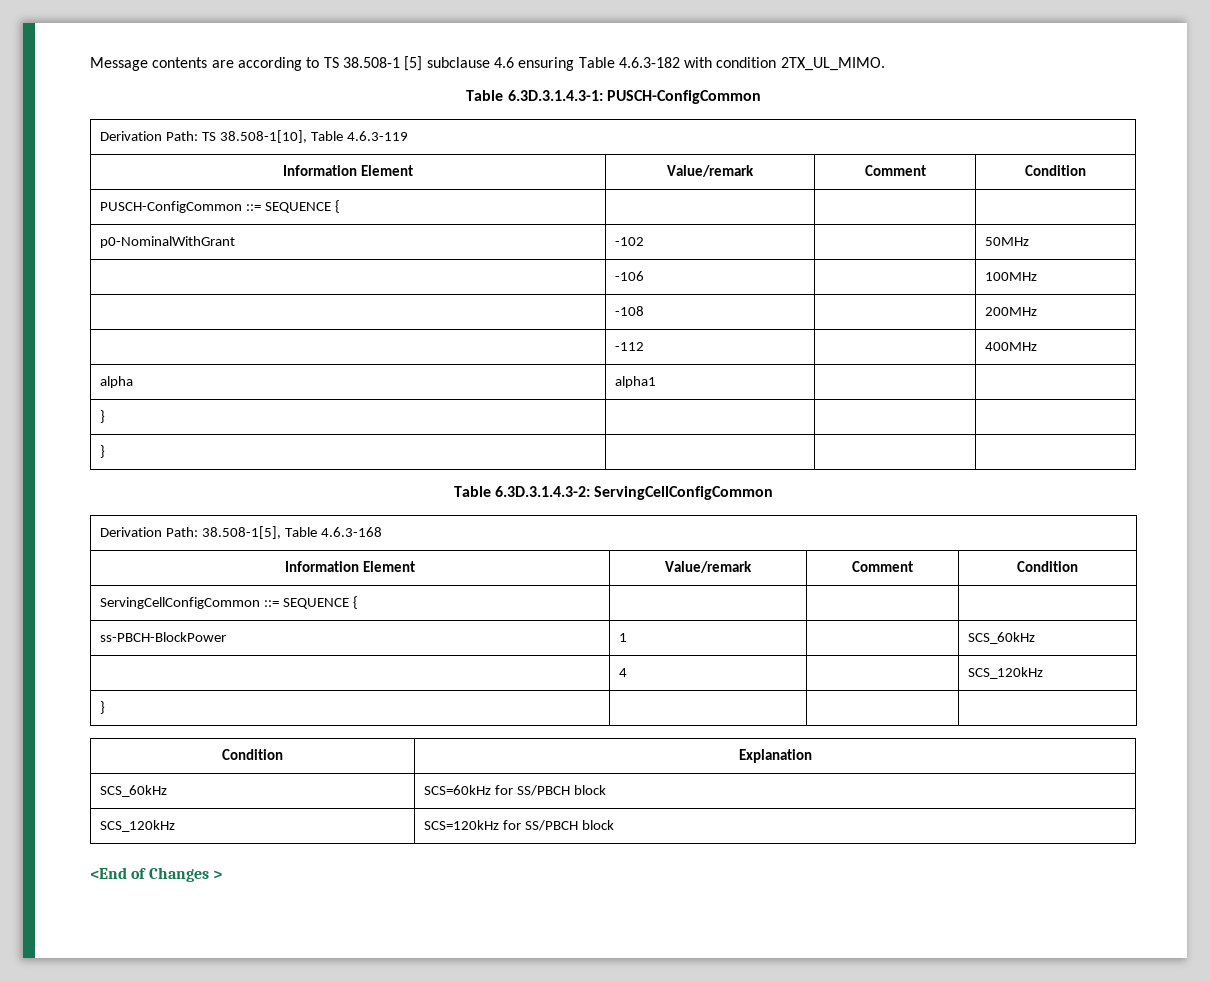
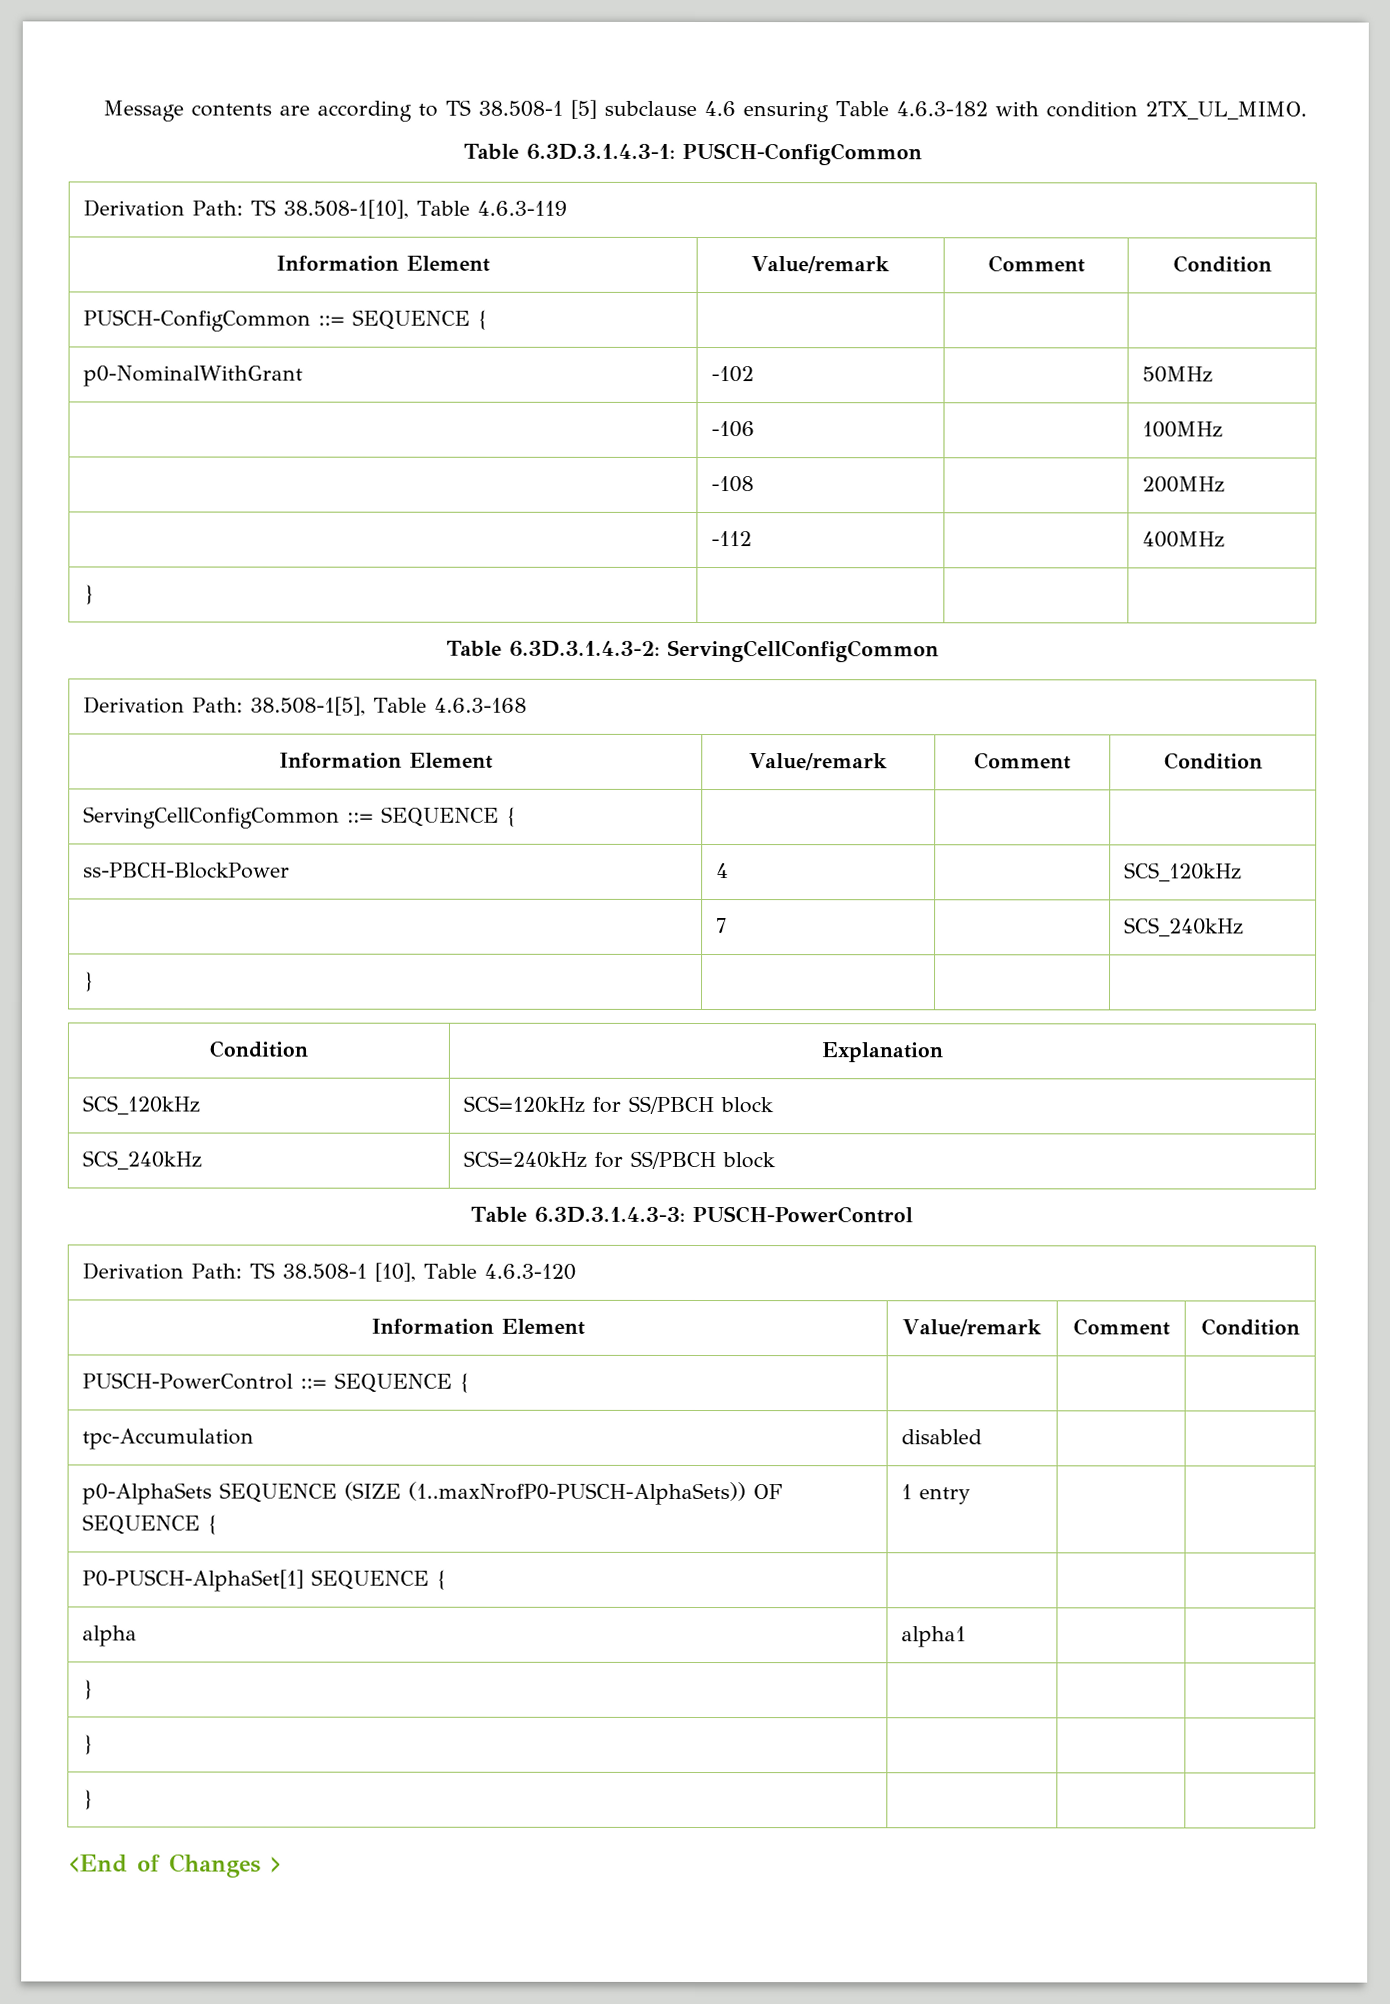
[100,376,134,388] [615,376,657,388] [100,410,106,423] // alpha | alpha1 | | // } | | | -> (1226, 539) none
[619,633,628,642] [968,632,1036,644] | 1 | | SCS_60kHz // -> (291, 870) none
(1044, 673) none -> [716,918,728,934] [1124,917,1245,937] // | 7 | | SCS_240kHz
[100,785,168,797] [424,785,607,796] // SCS_60kHz | SCS=60kHz for SS/PBCH block -> (943, 1052) none
(615, 825) none -> [82,1150,203,1170] [463,1150,777,1170] [469,1205,914,1224] [82,1262,577,1282] [370,1318,585,1335] [902,1319,1043,1337] [1072,1318,1170,1336] [1200,1318,1300,1336] [82,1372,472,1393] [82,1428,255,1450] [901,1429,983,1445] [82,1481,784,1506] [82,1514,220,1535] [901,1484,972,1505] [82,1569,449,1592] [82,1625,138,1647] [901,1626,967,1648] [82,1679,95,1700] [82,1734,95,1755] [82,1789,95,1810] // SCS_240kHz | SCS=240kHz for SS/PBCH block // Table 6.3D.3.1.4.3-3: PUSCH-PowerControl // Derivation Path: TS 38.508-1 [10], Table 4.6.3-120 // Information Element | Value/remark | Comment | Condition // PUSCH-PowerControl ::= SEQUENCE { | | | // tpc-Accumulation | disabled | | // p0-AlphaSets SEQUENCE (SIZE (1..maxNrofP0-PUSCH-AlphaSets)) OF SEQUENCE { | 1 entry | | // P0-PUSCH-AlphaSet[1] SEQUENCE { | | | // alpha | alpha1 | | // } | | | // } | | | // } | | |

